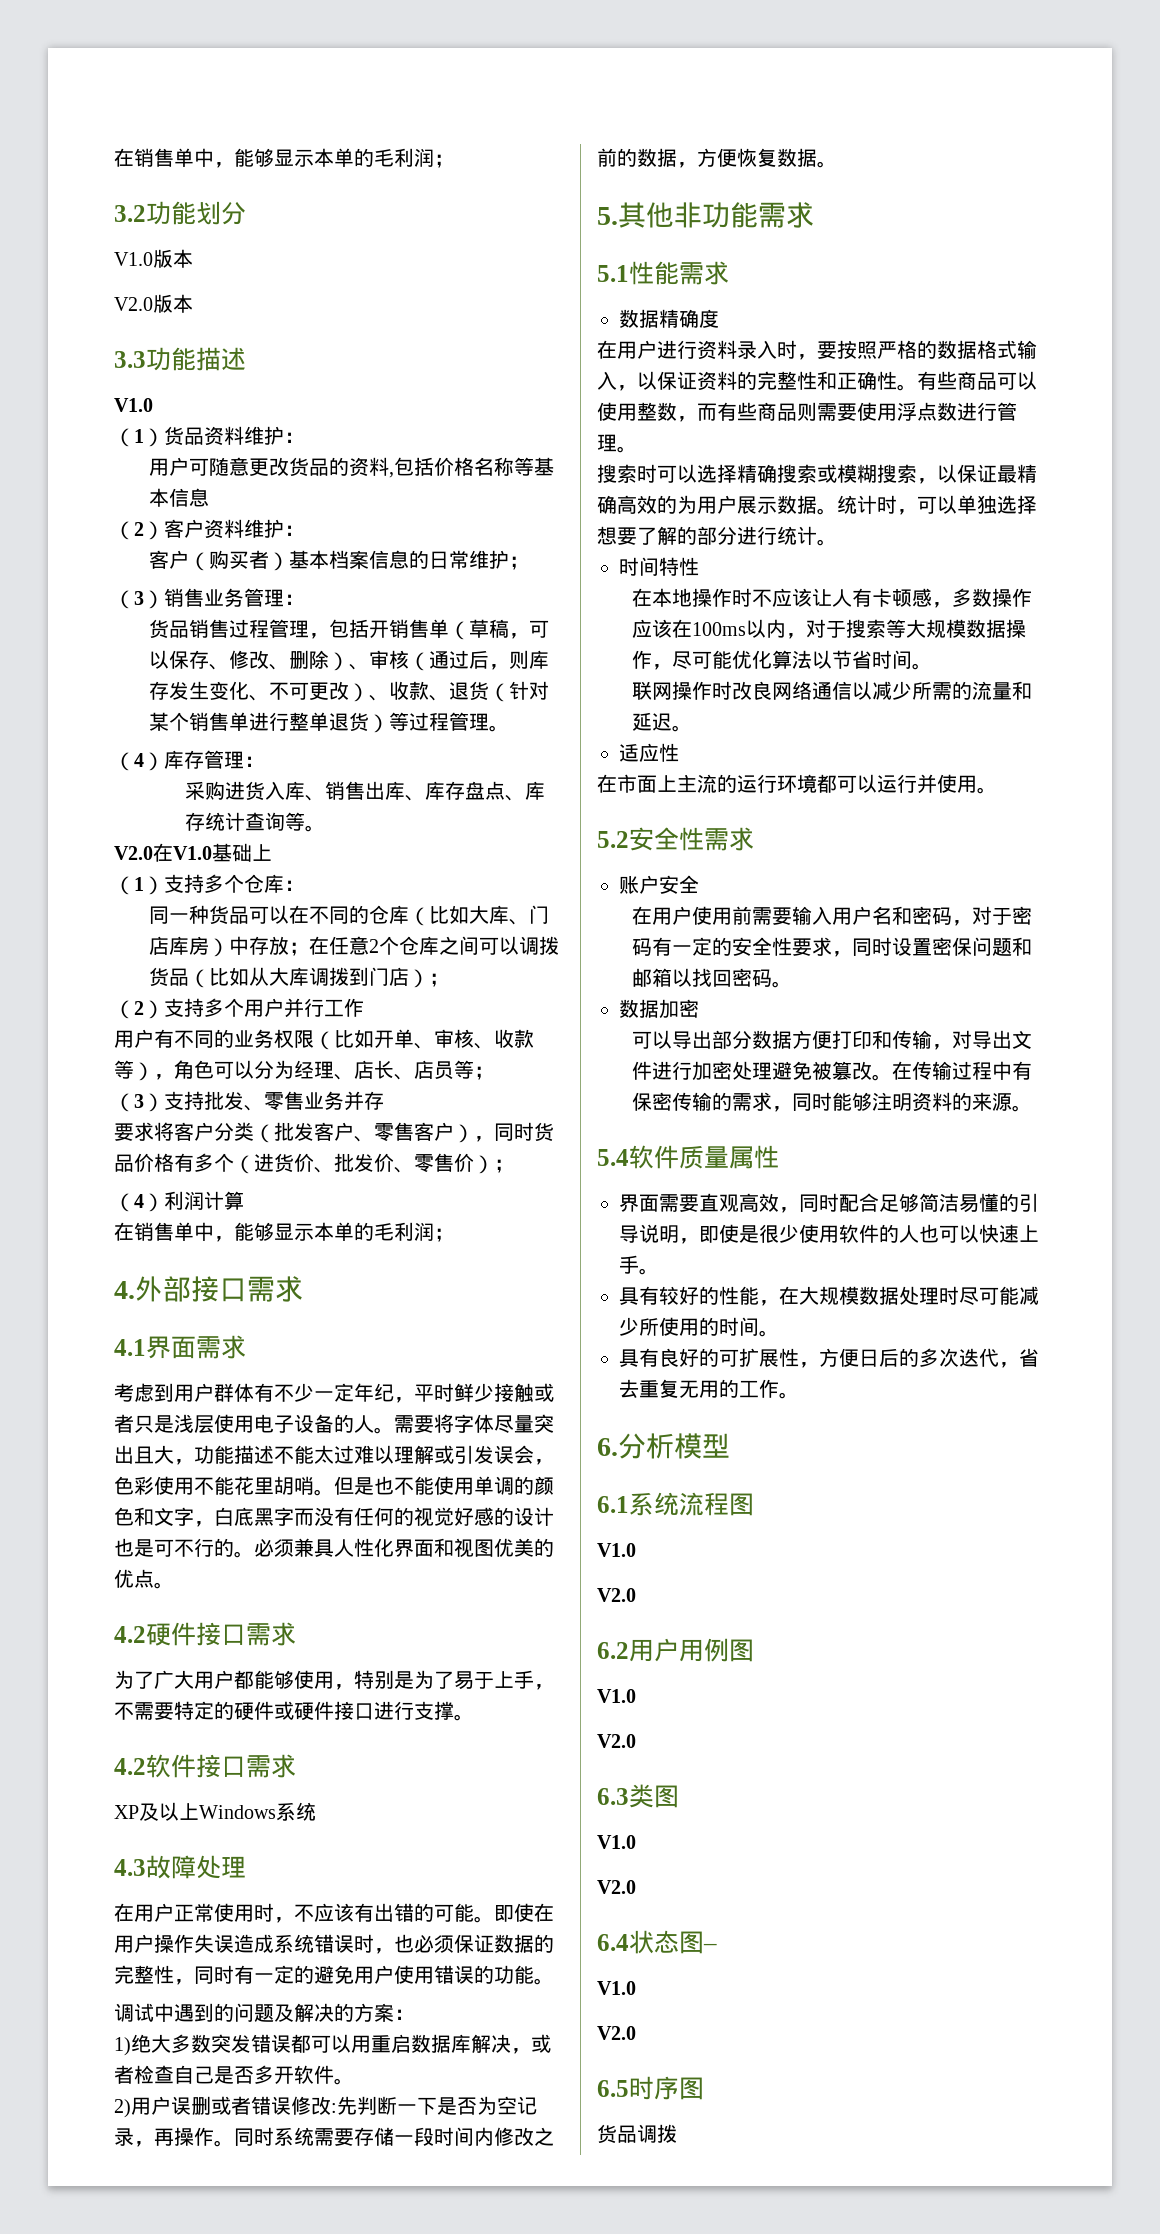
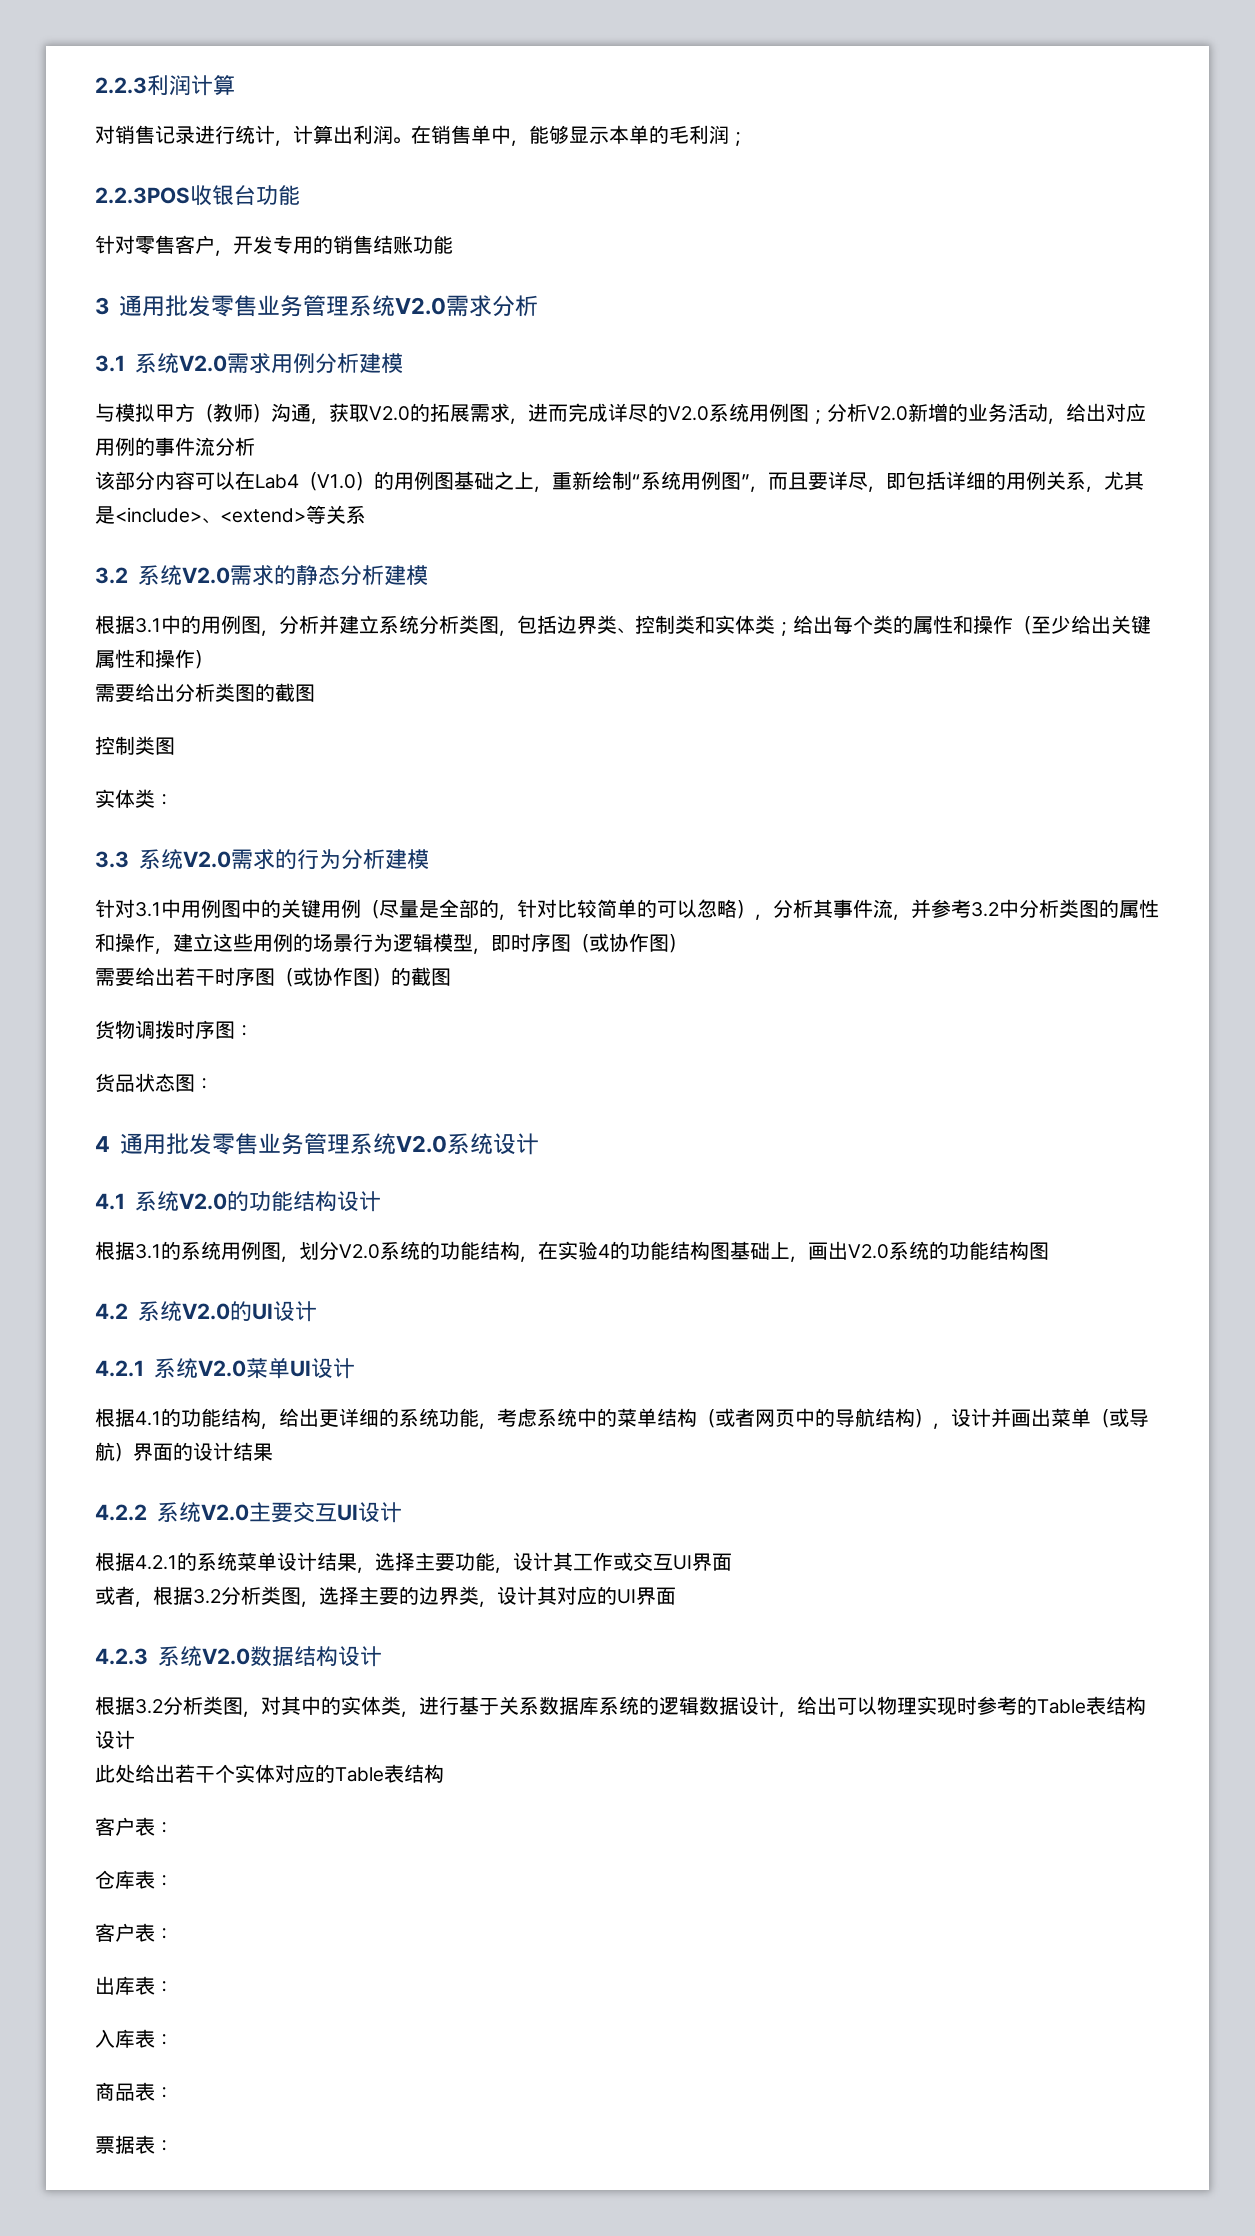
[114,148,454,168] [114,201,246,225] [114,249,193,268] [114,294,193,313] [114,347,246,371] [114,398,153,412] [114,426,304,447] [149,457,555,478] [149,488,210,507] [114,519,304,540] [149,550,530,571] [114,588,304,609] [149,619,550,640] [149,650,550,671] [149,681,550,702] [149,712,510,733] [114,750,264,771] [184,781,545,801] [184,812,325,832] [114,843,272,862] [114,874,304,895] [149,905,550,926] [149,936,560,957] [149,967,450,988] [114,998,364,1019] [114,1029,534,1050] [114,1060,494,1081] [114,1091,384,1112] [114,1122,554,1143] [114,1153,514,1174] [114,1191,244,1212] [114,1222,454,1242] [114,1276,303,1302] [114,1335,246,1359] [114,1383,554,1403] [114,1414,554,1434] [114,1445,554,1465] [114,1476,554,1496] [114,1507,554,1527] [114,1538,554,1558] [114,1569,174,1589] [114,1622,296,1646] [114,1670,554,1690] [114,1701,474,1721] [114,1754,296,1778] [114,1802,316,1821] [114,1855,246,1879] [114,1903,554,1923] [114,1934,554,1954] [114,1965,554,1985] [114,2003,414,2022] [114,2034,551,2056] [114,2065,354,2085] [114,2096,537,2118] [114,2127,554,2147] [597,148,837,168] [597,202,814,228] [597,261,729,285] [619,309,719,328] [597,340,1037,360] [597,371,1037,391] [597,402,1017,422] [597,434,637,453] [597,464,1037,484] [597,495,1037,515] [597,526,837,546] [619,557,699,576] [632,588,1033,608] [632,619,1027,639] [632,650,933,670] [632,681,1033,700] [632,712,693,732] [619,743,679,762] [597,774,997,794] [597,827,754,851] [619,875,699,894] [632,906,1033,926] [632,937,1033,957] [632,968,793,988] [619,999,699,1019] [632,1030,1033,1050] [632,1061,1033,1081] [632,1092,1033,1112] [597,1145,779,1169] [619,1193,1039,1213] [619,1224,1039,1244] [619,1255,659,1275] [619,1286,1039,1306] [619,1317,779,1337] [619,1348,1039,1368] [619,1379,799,1399] [597,1433,730,1459] [597,1492,754,1516] [597,1543,636,1557] [597,1588,636,1602] [597,1638,754,1662] [597,1689,636,1703] [597,1734,636,1748] [597,1784,679,1808] [597,1835,636,1849] [597,1880,636,1894] [597,1930,717,1954] [597,1981,636,1995] [597,2026,636,2040] [597,2076,704,2100] [597,2124,677,2144] 在销售单中，能够显示本单的毛利润； // 3.2功能划分 // V1.0版本 // V2.0版本 // 3.3功能描述 // V1.0 // （1）货品资料维护： // 用户可随意更改货品的资料,包括价格名称等基本信息 // （2）客户资料维护： // 客户（购买者）基本档案信息的日常维护； // （3）销售业务管理： // 货品销售过程管理，包括开销售单（草稿，可以保存、修改、删除）、审核（通过后，则库存发生变化、不可更改）、收款、退货（针对某个销售单进行整单退货）等过程管理。 // （4）库存管理： // 采购进货入库、销售出库、库存盘点、库存统计查询等。 // V2.0在V1.0基础上 // （1）支持多个仓库： // 同一种货品可以在不同的仓库（比如大库、门店库房）中存放；在任意2个仓库之间可以调拨货品（比如从大库调拨到门店）； // （2）支持多个用户并行工作 // 用户有不同的业务权限（比如开单、审核、收款等），角色可以分为经理、店长、店员等； // （3）支持批发、零售业务并存 // 要求将客户分类（批发客户、零售客户），同时货品价格有多个（进货价、批发价、零售价）； // （4）利润计算 // 在销售单中，能够显示本单的毛利润； // 4.外部接口需求 // 4.1界面需求 // 考虑到用户群体有不少一定年纪，平时鲜少接触或者只是浅层使用电子设备的人。需要将字体尽量突出且大，功能描述不能太过难以理解或引发误会，色彩使用不能花里胡哨。但是也不能使用单调的颜色和文字，白底黑字而没有任何的视觉好感的设计也是可不行的。必须兼具人性化界面和视图优美的优点。 // 4.2硬件接口需求 // 为了广大用户都能够使用，特别是为了易于上手，不需要特定的硬件或硬件接口进行支撑。 // 4.2软件接口需求 // XP及以上Windows系统 // 4.3故障处理 // 在用户正常使用时，不应该有出错的可能。即使在用户操作失误造成系统错误时，也必须保证数据的完整性，同时有一定的避免用户使用错误的功能。 // 调试中遇到的问题及解决的方案： // 1)绝大多数突发错误都可以用重启数据库解决，或者检查自己是否多开软件。 // 2)用户误删或者错误修改:先判断一下是否为空记录，再操作。同时系统需要存储一段时间内修改之前的数据，方便恢复数据。 // 5.其他非功能需求 // 5.1性能需求 // 数据精确度 // 在用户进行资料录入时，要按照严格的数据格式输入，以保证资料的完整性和正确性。有些商品可以使用整数，而有些商品则需要使用浮点数进行管理。 // 搜索时可以选择精确搜索或模糊搜索，以保证最精确高效的为用户展示数据。统计时，可以单独选择想要了解的部分进行统计。 // 时间特性 // 在本地操作时不应该让人有卡顿感，多数操作应该在100ms以内，对于搜索等大规模数据操作，尽可能优化算法以节省时间。 // 联网操作时改良网络通信以减少所需的流量和延迟。 // 适应性 // 在市面上主流的运行环境都可以运行并使用。 // 5.2安全性需求 // 账户安全 // 在用户使用前需要输入用户名和密码，对于密码有一定的安全性要求，同时设置密保问题和邮箱以找回密码。 // 数据加密 // 可以导出部分数据方便打印和传输，对导出文件进行加密处理避免被篡改。在传输过程中有保密传输的需求，同时能够注明资料的来源。 // 5.4软件质量属性 // 界面需要直观高效，同时配合足够简洁易懂的引导说明，即使是很少使用软件的人也可以快速上手。 // 具有较好的性能，在大规模数据处理时尽可能减少所使用的时间。 // 具有良好的可扩展性，方便日后的多次迭代，省去重复无用的工作。 // 6.分析模型 // 6.1系统流程图 // V1.0 // V2.0 // 6.2用户用例图 // V1.0 // V2.0 // 6.3类图 // V1.0 // V2.0 // 6.4状态图– // V1.0 // V2.0 // 6.5时序图 // 货品调拨 -> [95,75,235,96] [95,125,747,146] [95,185,300,206] [95,235,453,256] [95,295,538,317] [95,353,403,374] [95,403,1146,424] [95,437,255,456] [95,471,1144,492] [95,505,366,524] [95,565,428,586] [95,615,1151,636] [95,649,213,669] [95,683,315,702] [95,736,175,755] [95,789,173,808] [95,849,429,870] [95,899,1159,920] [95,933,687,954] [95,967,451,987] [95,1020,253,1040] [95,1073,213,1093] [95,1133,539,1155] [95,1191,381,1212] [95,1241,1049,1262] [95,1301,317,1322] [95,1358,355,1379] [95,1408,1149,1429] [95,1442,273,1462] [95,1502,402,1523] [95,1552,732,1573] [95,1586,676,1607] [95,1646,382,1667] [95,1696,1146,1717] [95,1730,135,1749] [95,1764,444,1783] [95,1817,173,1836] [95,1870,173,1889] [95,1923,173,1942] [95,1976,173,1995] [95,2029,173,2048] [95,2082,173,2101] [95,2135,173,2154] 2.2.3利润计算 // 对销售记录进行统计，计算出利润。在销售单中，能够显示本单的毛利润； // 2.2.3POS收银台功能 // 针对零售客户，开发专用的销售结账功能 // 3通用批发零售业务管理系统V2.0需求分析 // 3.1系统V2.0需求用例分析建模 // 与模拟甲方（教师）沟通，获取V2.0的拓展需求，进而完成详尽的V2.0系统用例图；分析V2.0新增的业务活动，给出对应用例的事件流分析 // 该部分内容可以在Lab4（V1.0）的用例图基础之上，重新绘制“系统用例图”，而且要详尽，即包括详细的用例关系，尤其是<include>、<extend>等关系 // 3.2系统V2.0需求的静态分析建模 // 根据3.1中的用例图，分析并建立系统分析类图，包括边界类、控制类和实体类；给出每个类的属性和操作（至少给出关键属性和操作） // 需要给出分析类图的截图 // 控制类图 // 实体类： // 3.3系统V2.0需求的行为分析建模 // 针对3.1中用例图中的关键用例（尽量是全部的，针对比较简单的可以忽略），分析其事件流，并参考3.2中分析类图的属性和操作，建立这些用例的场景行为逻辑模型，即时序图（或协作图） // 需要给出若干时序图（或协作图）的截图 // 货物调拨时序图： // 货品状态图： // 4通用批发零售业务管理系统V2.0系统设计 // 4.1系统V2.0的功能结构设计 // 根据3.1的系统用例图，划分V2.0系统的功能结构，在实验4的功能结构图基础上，画出V2.0系统的功能结构图 // 4.2系统V2.0的UI设计 // 4.2.1系统V2.0菜单UI设计 // 根据4.1的功能结构，给出更详细的系统功能，考虑系统中的菜单结构（或者网页中的导航结构），设计并画出菜单（或导航）界面的设计结果 // 4.2.2系统V2.0主要交互UI设计 // 根据4.2.1的系统菜单设计结果，选择主要功能，设计其工作或交互UI界面 // 或者，根据3.2分析类图，选择主要的边界类，设计其对应的UI界面 // 4.2.3系统V2.0数据结构设计 // 根据3.2分析类图，对其中的实体类，进行基于关系数据库系统的逻辑数据设计，给出可以物理实现时参考的Table表结构设计 // 此处给出若干个实体对应的Table表结构 // 客户表： // 仓库表： // 客户表： // 出库表： // 入库表： // 商品表： // 票据表：

